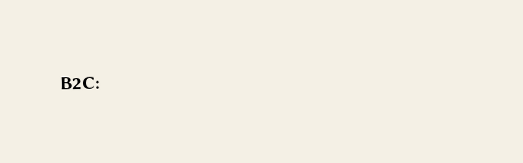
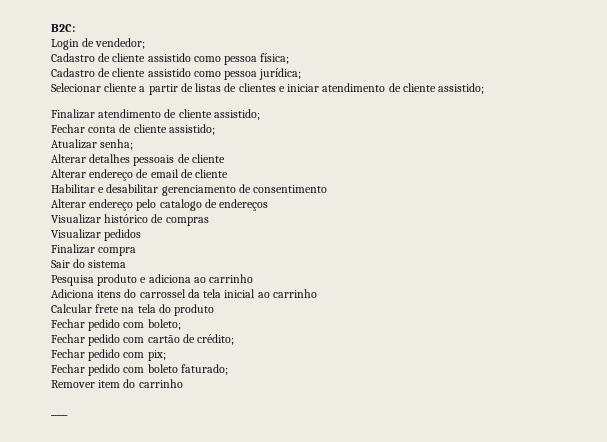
(101, 83) none -> [51,38,146,50] [51,53,290,65] [51,68,302,80] [51,83,485,95] [51,109,260,120] [51,124,215,135] [51,139,134,150] [51,154,225,166] [51,169,229,181] [51,184,328,196] [51,199,269,211] [51,214,209,226] [51,229,142,241] [51,244,137,256] [51,259,127,268] [51,274,254,286] [51,289,317,298] [51,304,215,316] [51,319,181,331] [51,334,235,346] [51,349,166,361] [51,364,228,376] [51,379,183,388] [51,414,68,416] // Login de vendedor; // Cadastro de cliente assistido como pessoa física; // Cadastro de cliente assistido como pessoa jurídica; // Selecionar cliente a partir de listas de clientes e iniciar atendimento de cliente assistido; // Finalizar atendimento de cliente assistido; // Fechar conta de cliente assistido; // Atualizar senha; // Alterar detalhes pessoais de cliente // Alterar endereço de email de cliente // Habilitar e desabilitar gerenciamento de consentimento // Alterar endereço pelo catalogo de endereços // Visualizar histórico de compras // Visualizar pedidos // Finalizar compra // Sair do sistema // Pesquisa produto e adiciona ao carrinho // Adiciona itens do carrossel da tela inicial ao carrinho // Calcular frete na tela do produto // Fechar pedido com boleto; // Fechar pedido com cartão de crédito; // Fechar pedido com pix; // Fechar pedido com boleto faturado; // Remover item do carrinho // ____

